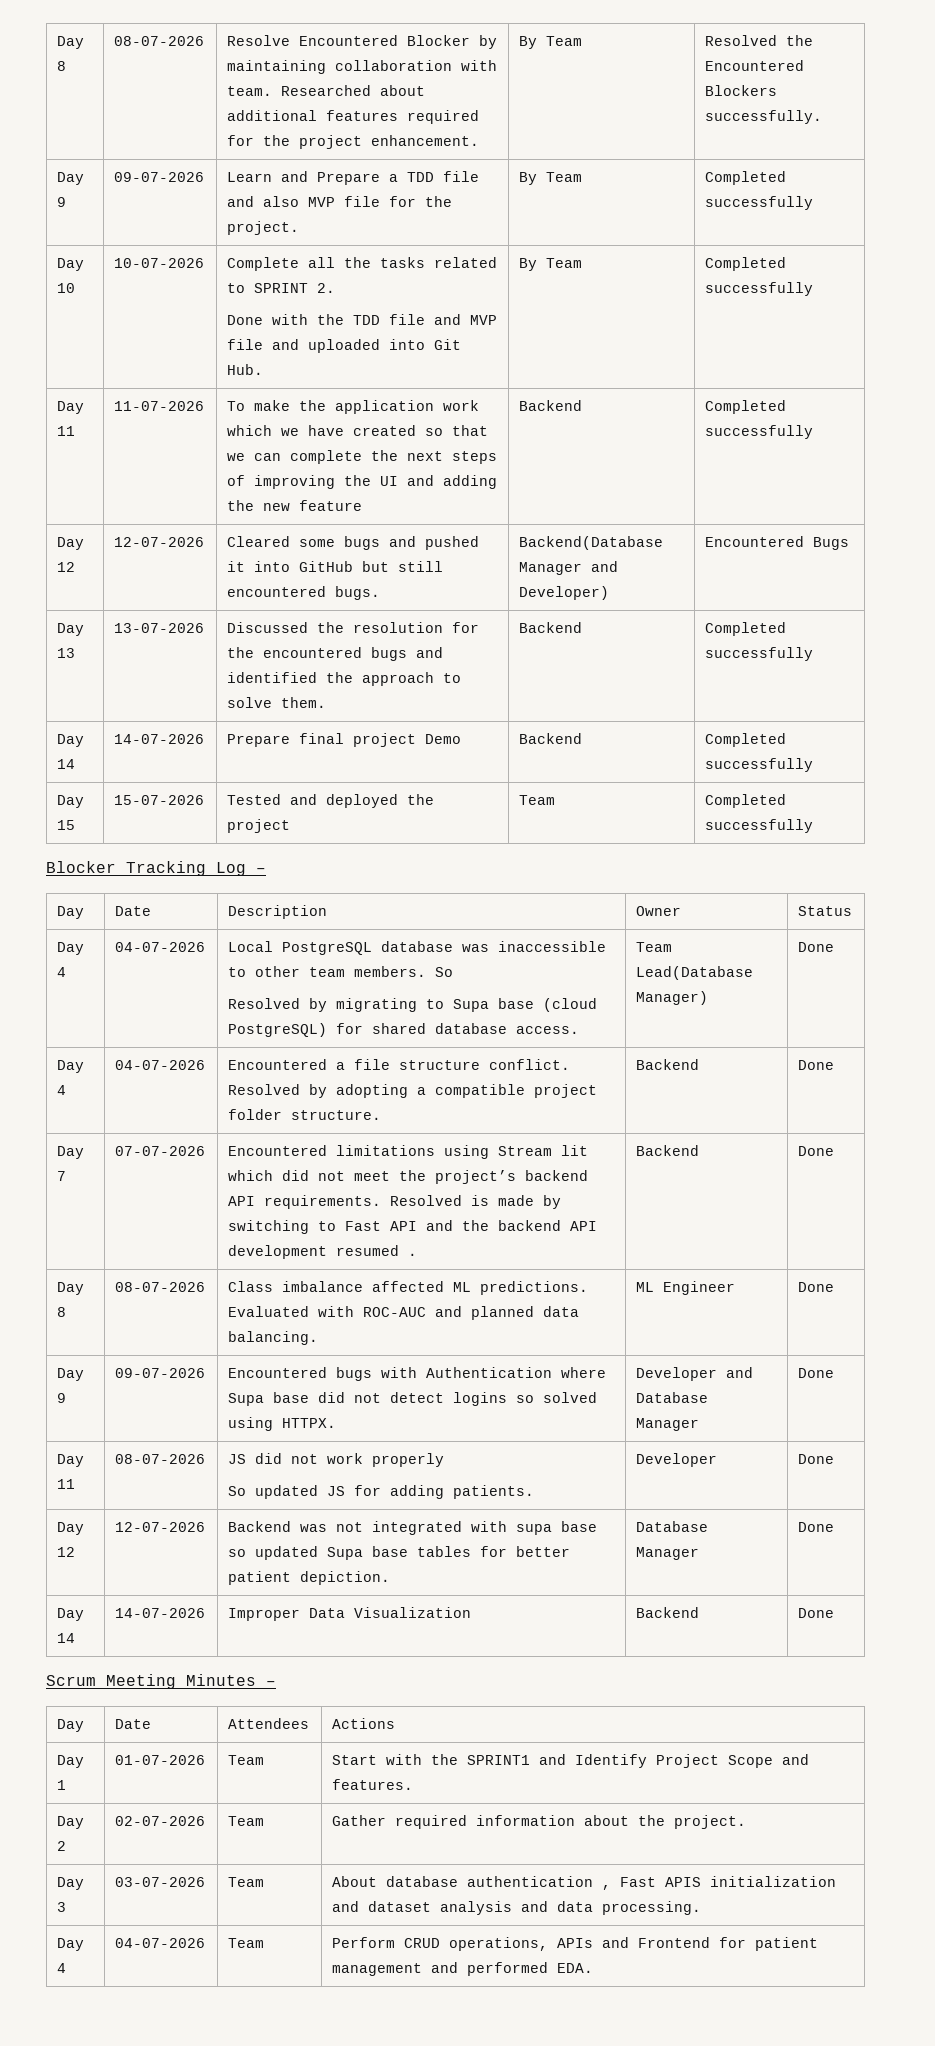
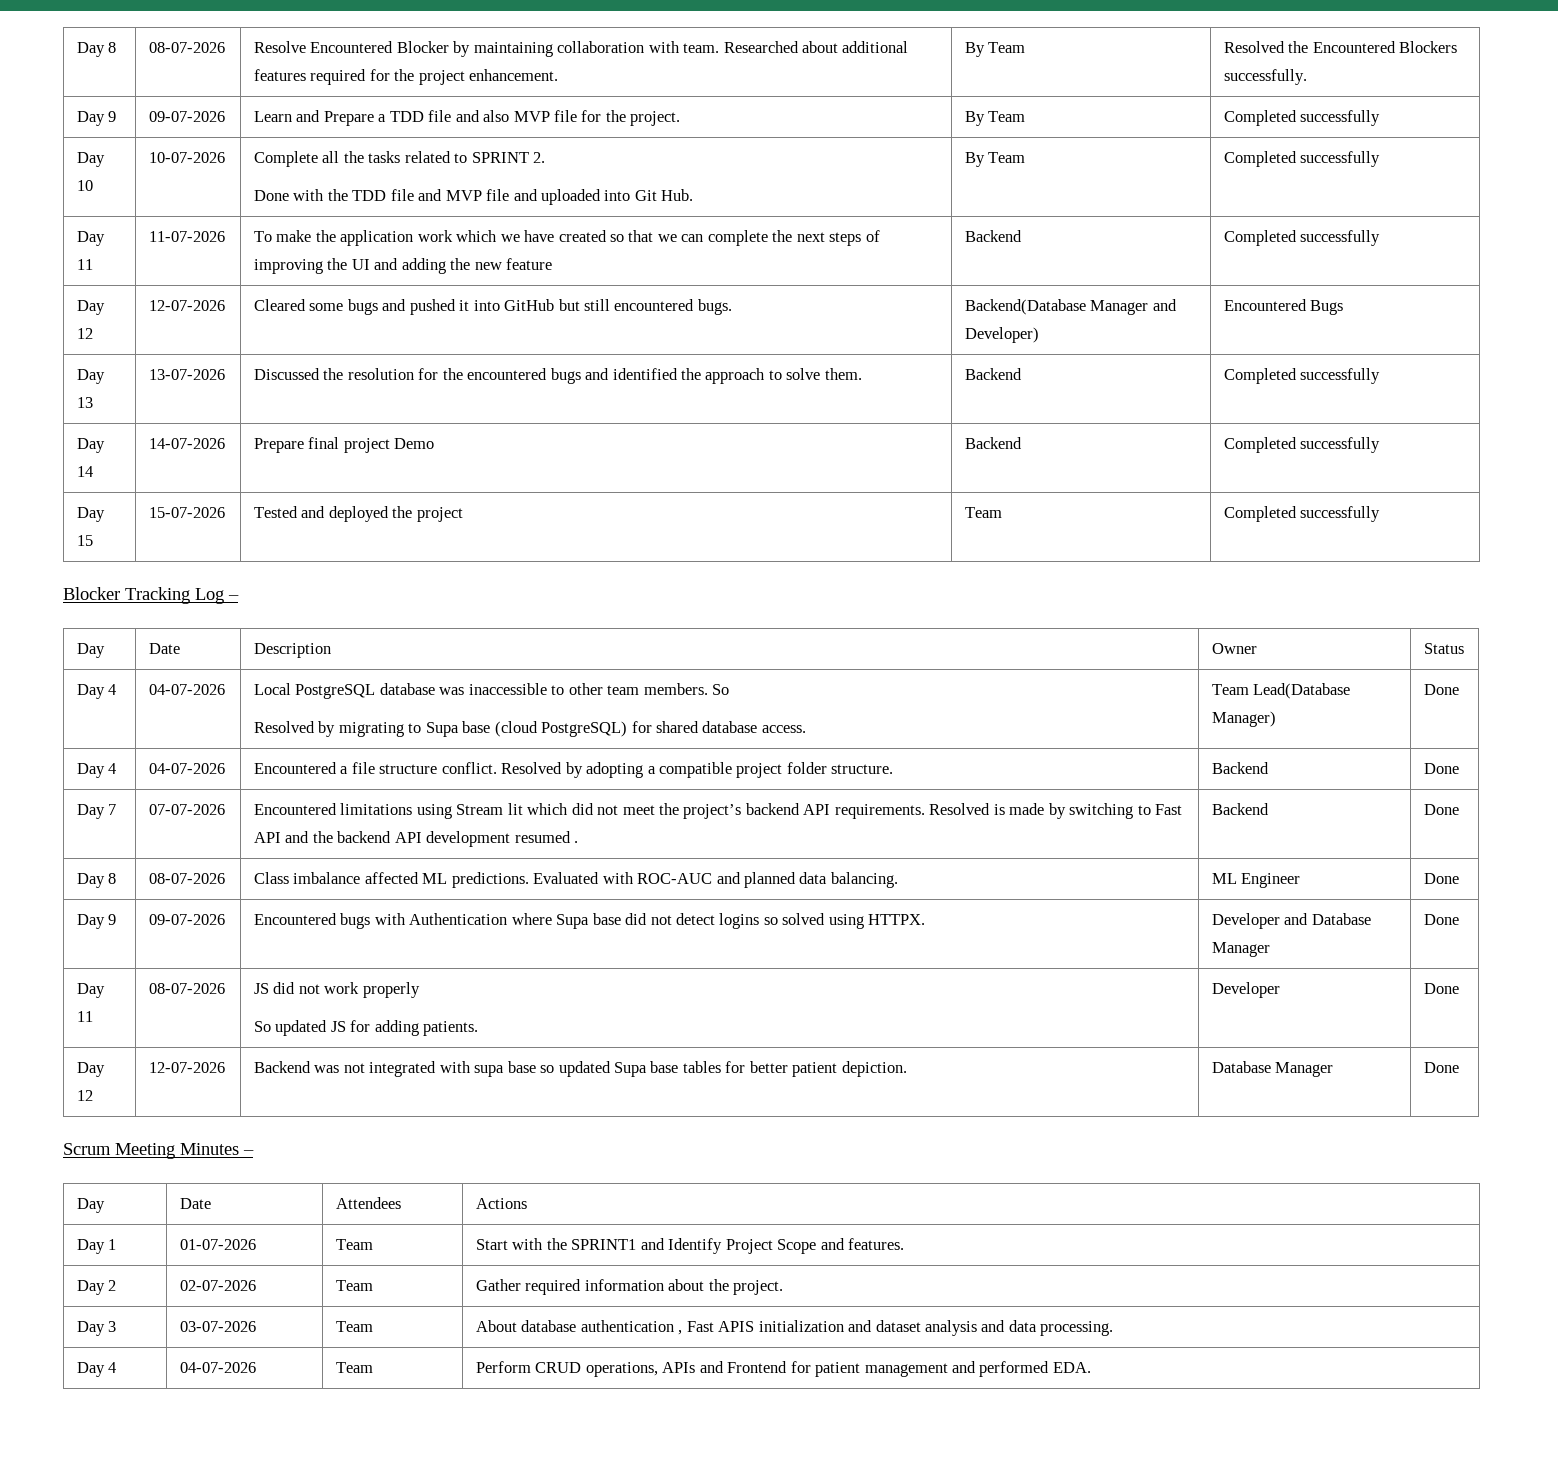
[56,1608,84,1621] [56,1633,75,1643] [114,1608,205,1618] [227,1607,471,1621] [635,1607,699,1618] [797,1608,834,1618] // Day 14 | 14-07-2026 | Improper Data Visualization | Backend | Done -> (1459, 1067) none

